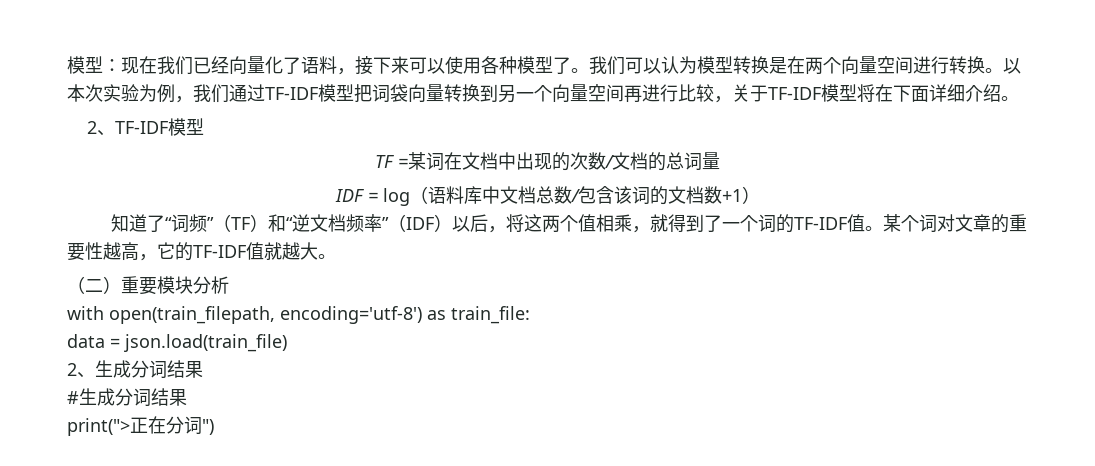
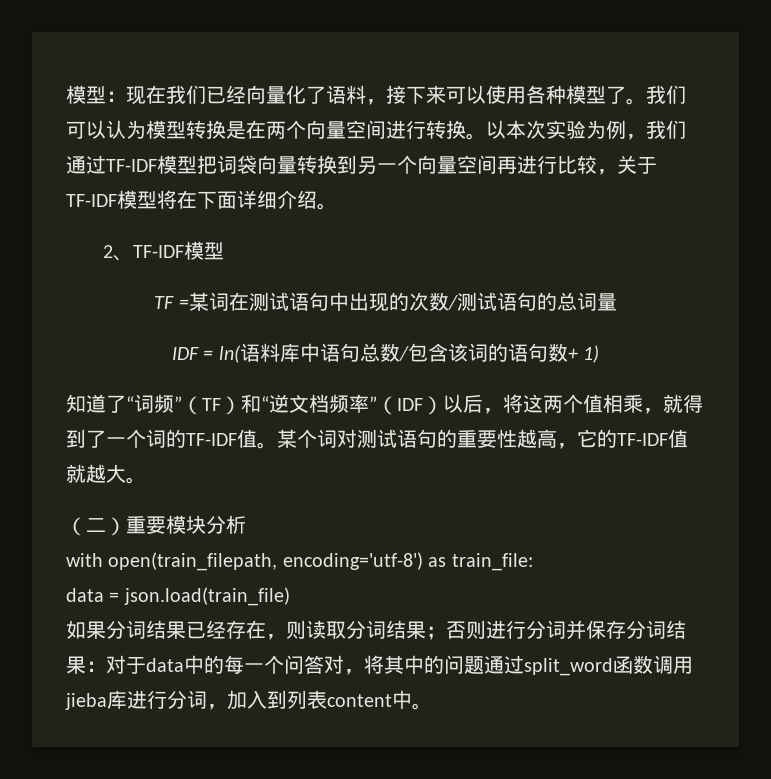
[462,152,498,170] 文档 -> [248,292,329,311] 测试语句
[612,152,648,170] 文档 -> [456,292,537,311] 测试语句
[382,186,428,206] log（ -> [218,345,241,363] ln(
[499,186,536,204] 文档 -> [319,343,360,362] 语句
[667,186,760,204] 文档数+1） -> [507,343,600,363] 语句数+ 1)
[954,214,991,232] 文章 -> [357,429,437,448] 测试语句
[67,360,203,378] [67,388,187,406] [67,416,214,436] 2、生成分词结果 // #生成分词结果 // print(">正在分词") -> [66,620,686,640] [66,655,693,676] [65,690,432,710] 如果分词结果已经存在，则读取分词结果；否则进行分词并保存分词结果：对于data中的每一个问答对，将其中的问题通过split_word函数调用jieba库进行分词，加入到列表content中。

